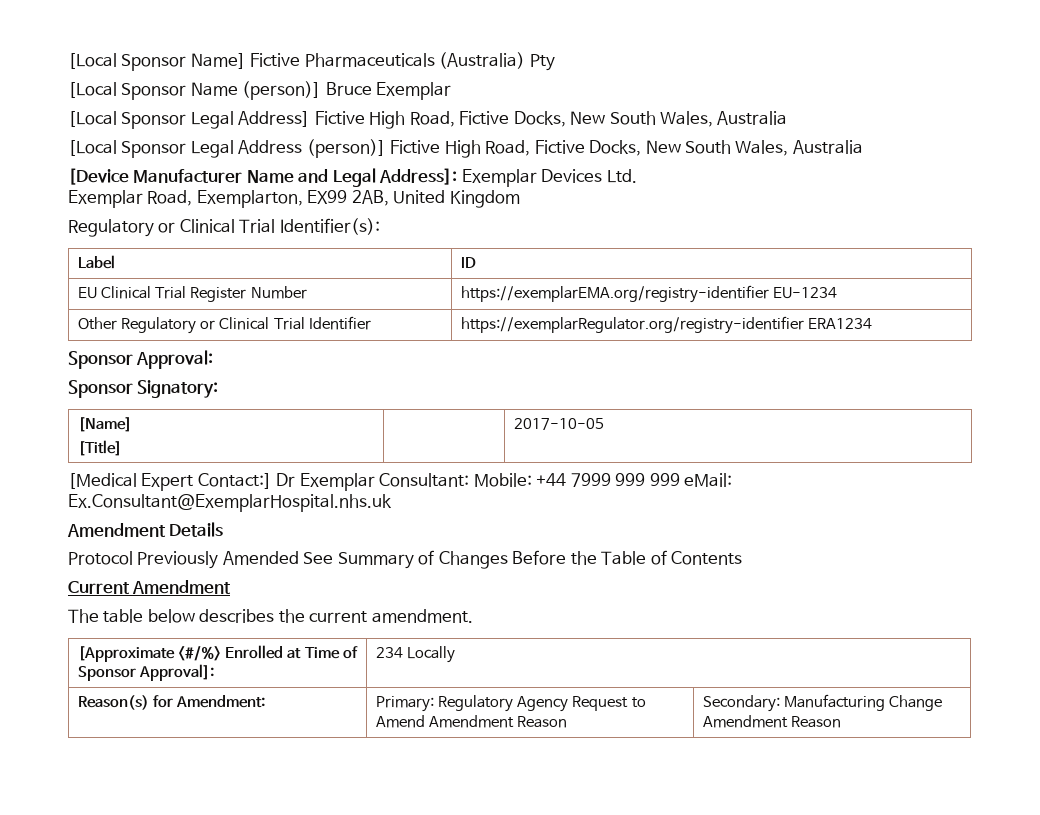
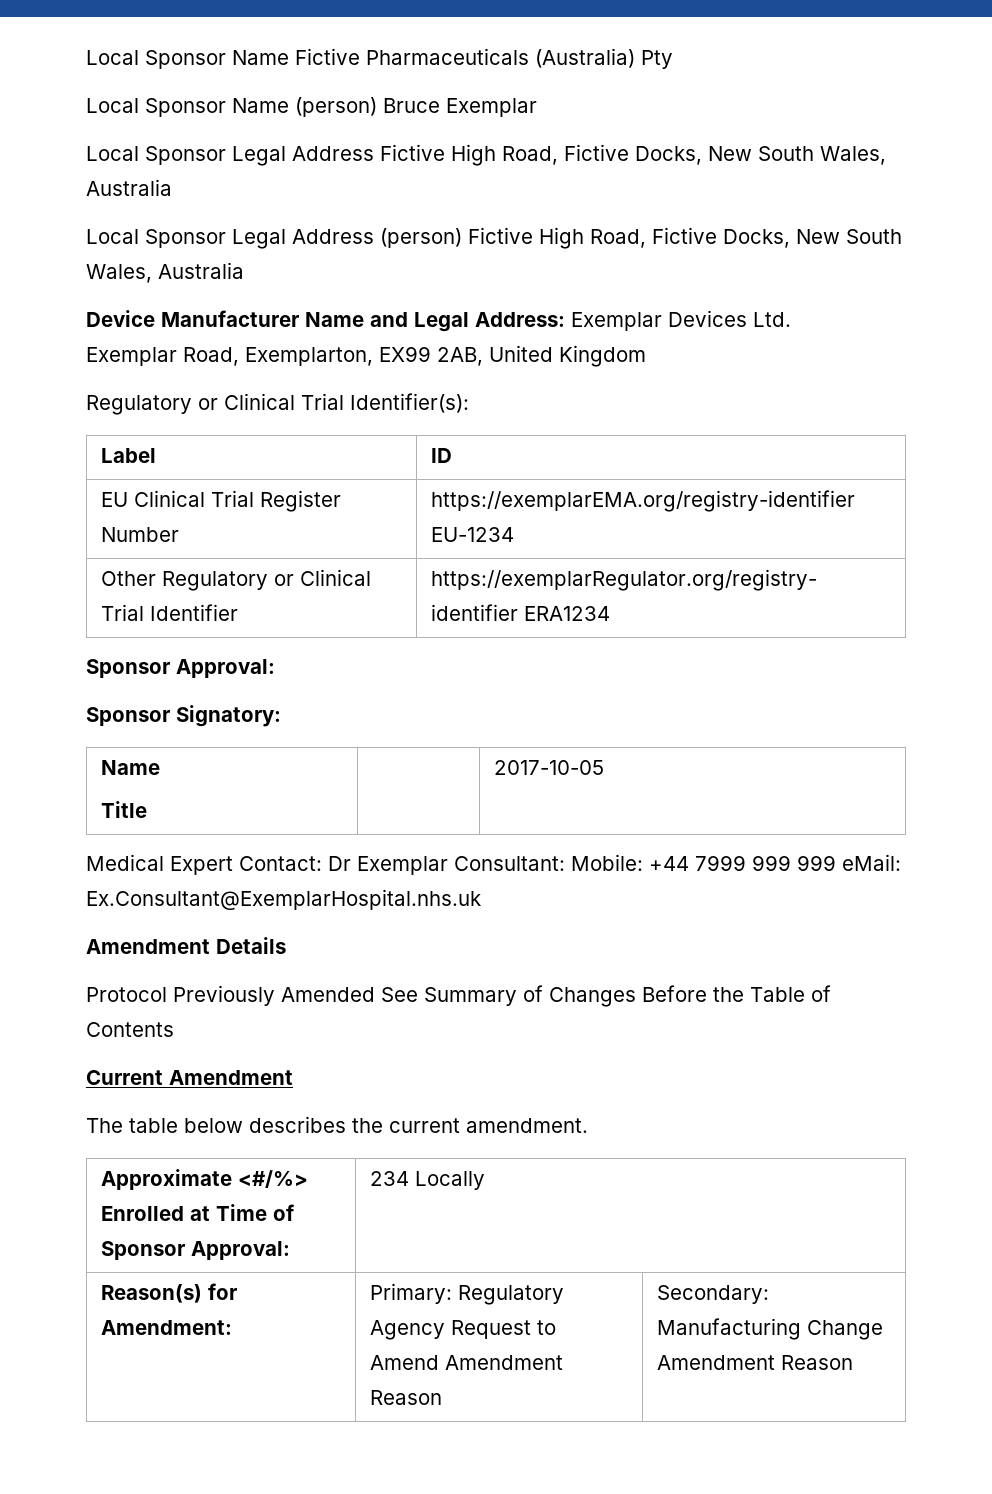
[68,53,246,71] [Local Sponsor Name] -> [86,50,289,69] Local Sponsor Name
[68,81,322,100] [Local Sponsor Name (person)] -> [86,97,377,117] Local Sponsor Name (person)
[68,111,788,129] [68,139,863,158] [68,168,129,185] [Local Sponsor Legal Address] Fictive High Road, Fictive Docks, New South Wales, Australia // [Local Sponsor Legal Address (person)] Fictive High Road, Fictive Docks, New South Wales, Australia // [Device -> [86,144,886,166] [86,179,172,196] [86,227,902,249] [86,262,244,283] [86,310,155,327] Local Sponsor Legal Address Fictive High Road, Fictive Docks, New South Wales, Australia // Local Sponsor Legal Address (person) Fictive High Road, Fictive Docks, New South Wales, Australia // Device
[379,168,458,185] Address]: -> [475,312,565,327] Address:
[78,417,133,432] [78,440,123,456] [Name] // [Title] -> [101,760,161,775] [101,801,148,818] Name // Title
[68,473,272,491] [Medical Expert Contact:] -> [86,854,322,875] Medical Expert Contact:
[78,646,176,662] [Approximate -> [101,1169,233,1190] Approximate
[139,664,215,681] Approval]: -> [191,1241,291,1260] Approval:

